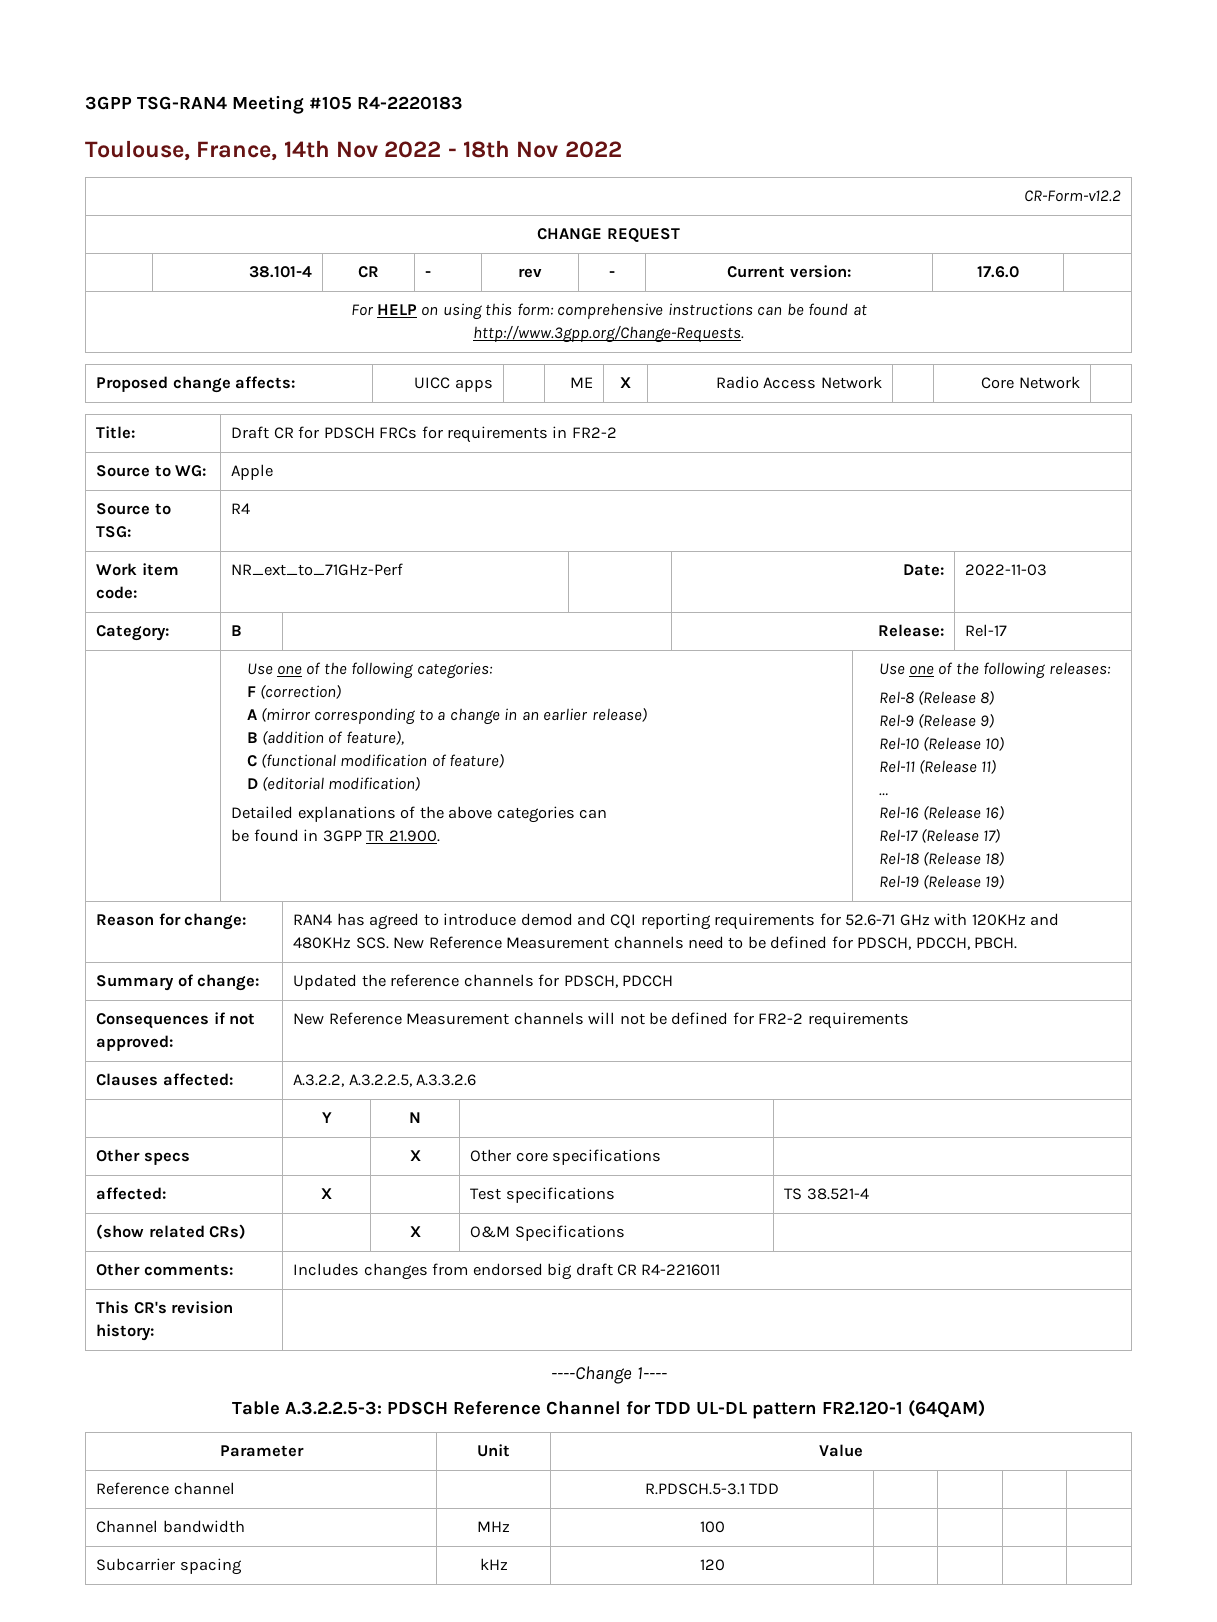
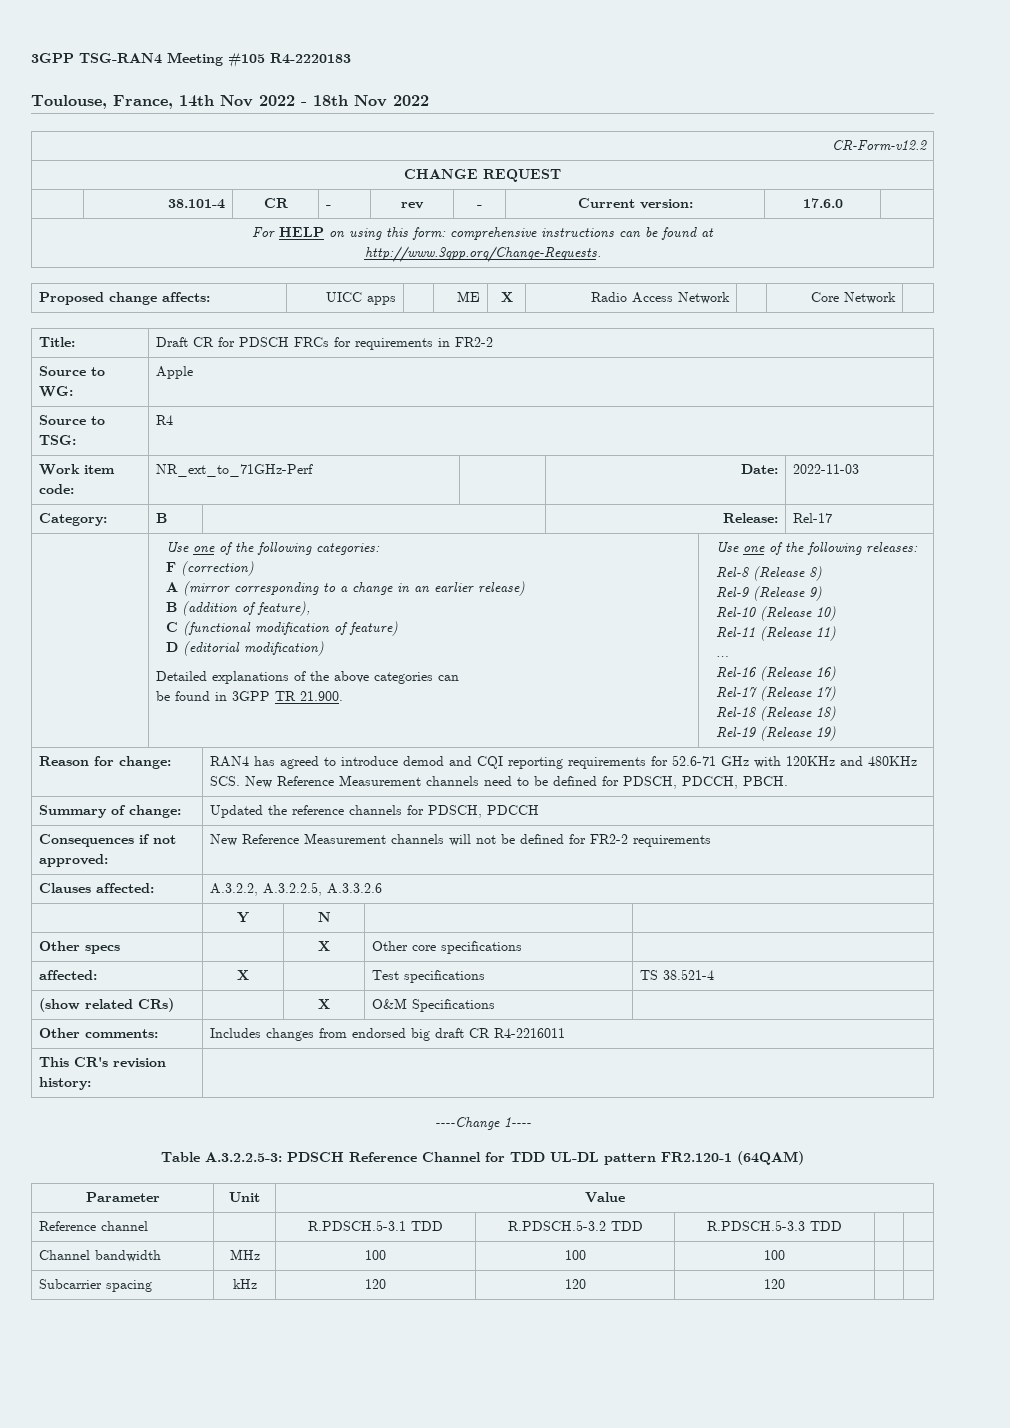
(780, 1488) | -> [507,1220,643,1231] [707,1220,842,1231] R.PDSCH.5-3.2 TDD | R.PDSCH.5-3.3 TDD
(725, 1527) | -> [564,1250,586,1260] [764,1250,785,1260] 100 | 100
(725, 1565) | -> [564,1279,586,1289] [764,1279,785,1289] 120 | 120

